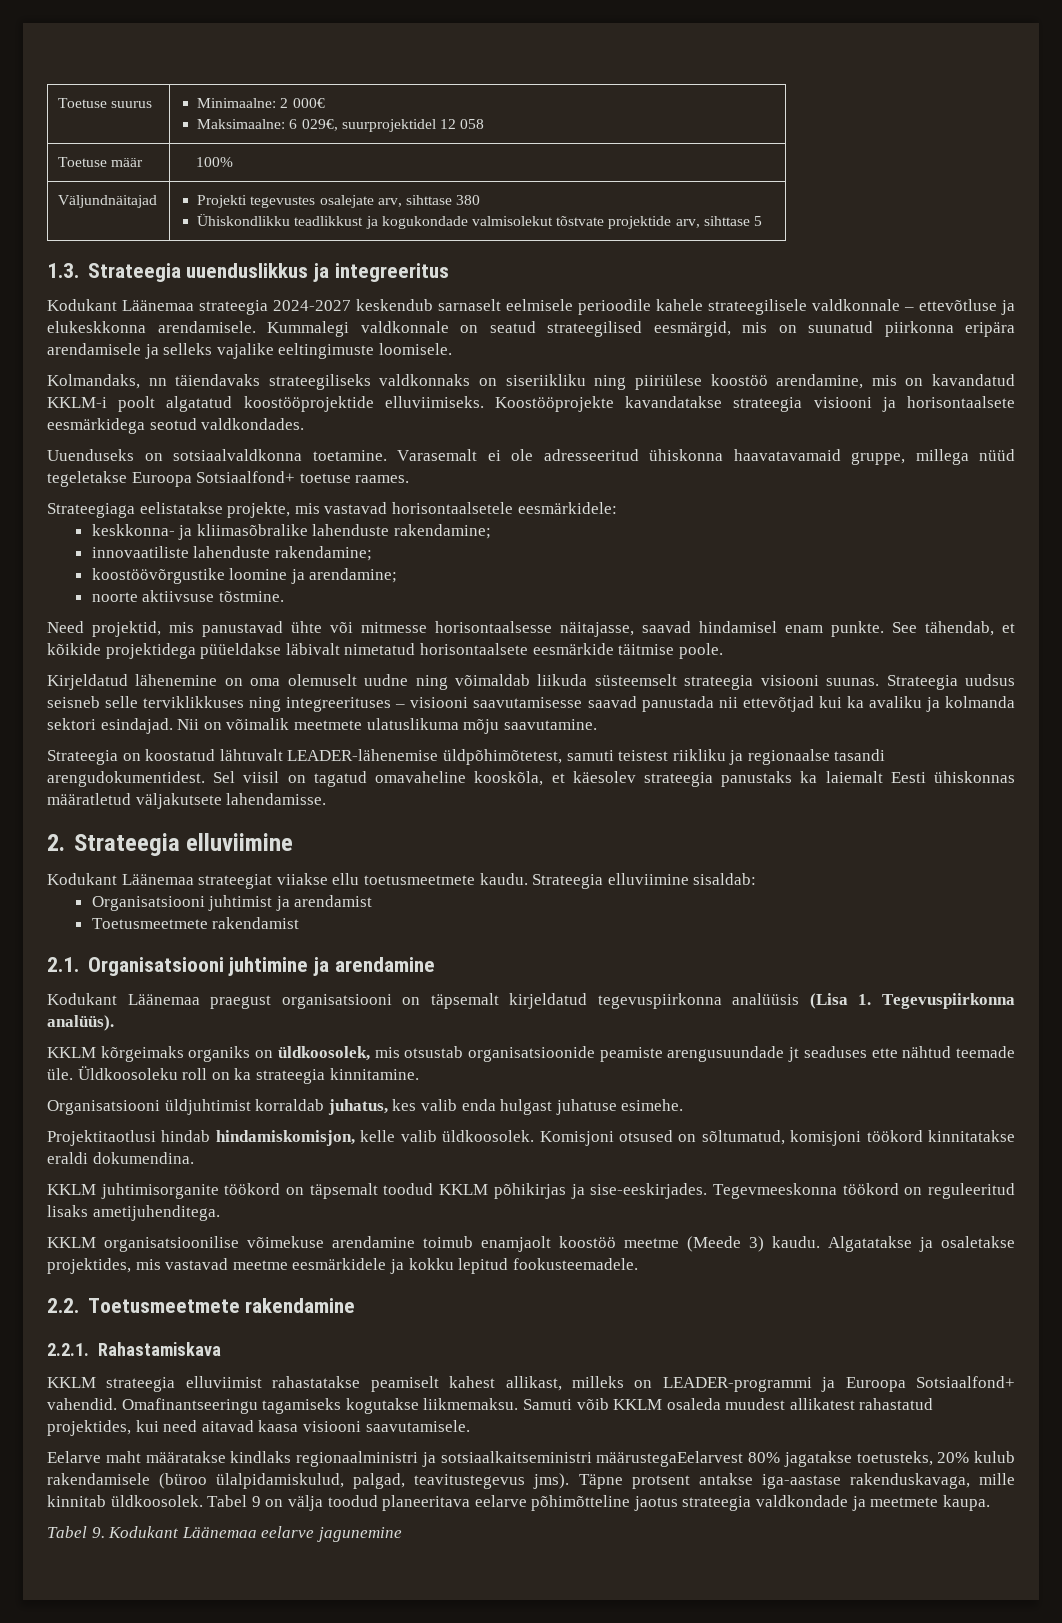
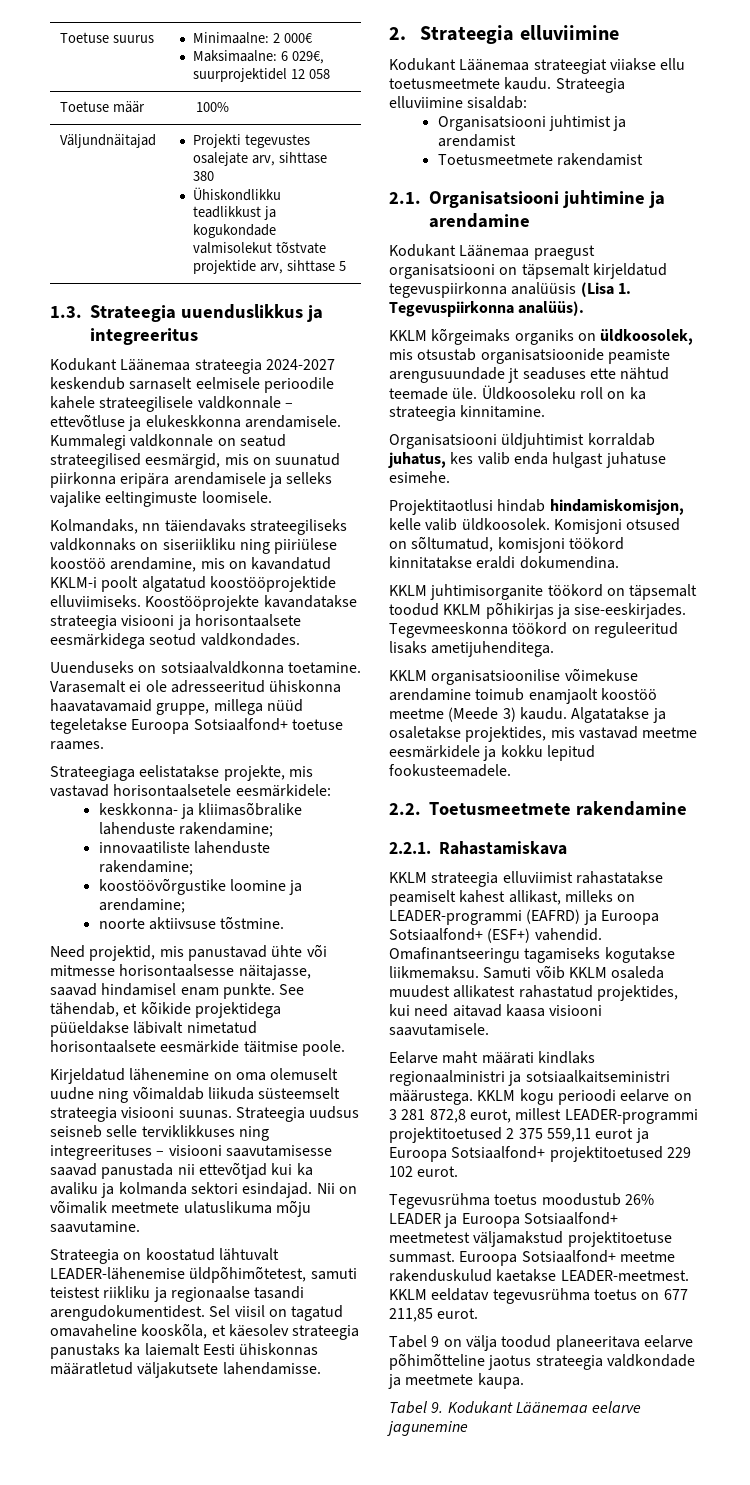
[821,1376,1015,1392] ja Euroopa Sotsiaalfond+ -> [526,909,659,925] [389,928,531,943] (EAFRD) ja Euroopa Sotsiaalfond+ (ESF+)
[145,1451,226,1463] määratakse -> [481,1052,534,1064] määrati
[596,1451,1015,1467] [47,1473,1016,1489] [47,1495,203,1507] määrustegaEelarvest 80% jagatakse toetusteks, 20% kulub rakendamisele (büroo ülalpidamiskulud, palgad, teavitustegevus jms). Täpne protsent antakse iga-aastase rakenduskavaga, mille kinnitab üldkoosolek. -> [389,1089,692,1105] [389,1108,698,1124] [389,1127,649,1143] [389,1146,691,1162] [389,1166,459,1177] [389,1193,654,1209] [389,1212,618,1228] [389,1231,672,1247] [389,1250,675,1266] [389,1269,689,1282] [389,1288,688,1304] [389,1308,479,1322] määrustega. KKLM kogu perioodi eelarve on 3 281 872,8 eurot, millest LEADER-programmi projektitoetused 2 375 559,11 eurot ja Euroopa Sotsiaalfond+ projektitoetused 229 102 eurot. // Tegevusrühma toetus moodustub 26% LEADER ja Euroopa Sotsiaalfond+ meetmetest väljamakstud projektitoetuse summast. Euroopa Sotsiaalfond+ meetme rakenduskulud kaetakse LEADER-meetmest. KKLM eeldatav tegevusrühma toetus on 677 211,85 eurot. //

